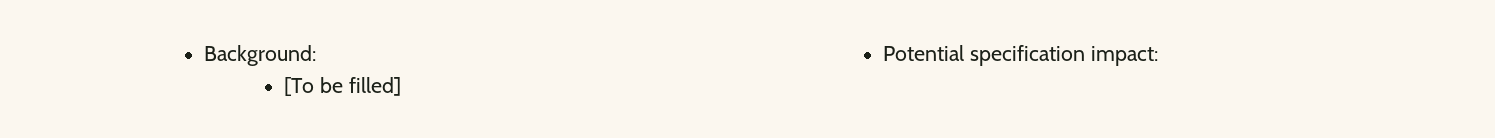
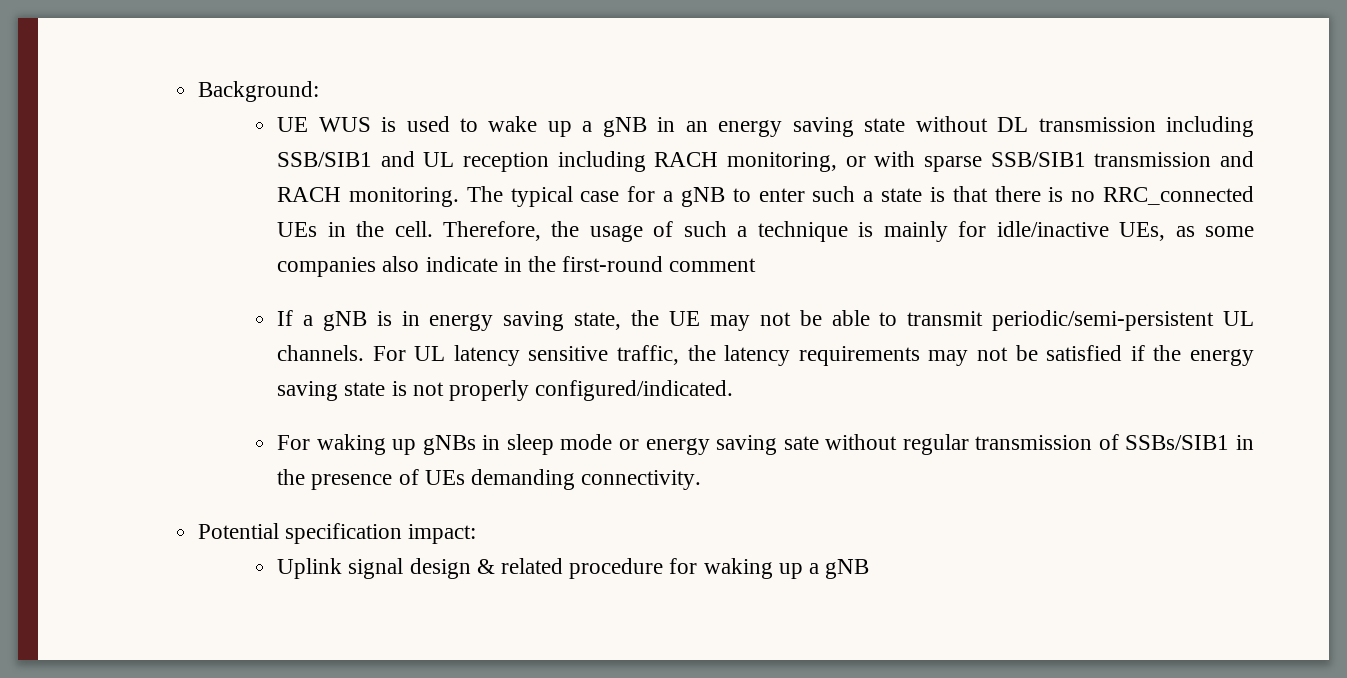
[284,77,401,96] [883,45,1158,66] [To be filled] // Potential specification impact: -> [277,116,1254,137] [277,151,1254,172] [277,186,1254,207] [277,221,1254,242] [277,256,757,277] [277,310,1255,331] [277,345,1254,366] [277,380,734,401] [277,434,1254,455] [277,469,702,490] [197,523,477,544] [277,558,870,579] UE WUS is used to wake up a gNB in an energy saving state without DL transmission including SSB/SIB1 and UL reception including RACH monitoring, or with sparse SSB/SIB1 transmission and RACH monitoring. The typical case for a gNB to enter such a state is that there is no RRC_connected UEs in the cell. Therefore, the usage of such a technique is mainly for idle/inactive UEs, as some companies also indicate in the first-round comment // If a gNB is in energy saving state, the UE may not be able to transmit periodic/semi-persistent UL channels. For UL latency sensitive traffic, the latency requirements may not be satisfied if the energy saving state is not properly configured/indicated. // For waking up gNBs in sleep mode or energy saving sate without regular transmission of SSBs/SIB1 in the presence of UEs demanding connectivity. // Potential specification impact: // Uplink signal design & related procedure for waking up a gNB

